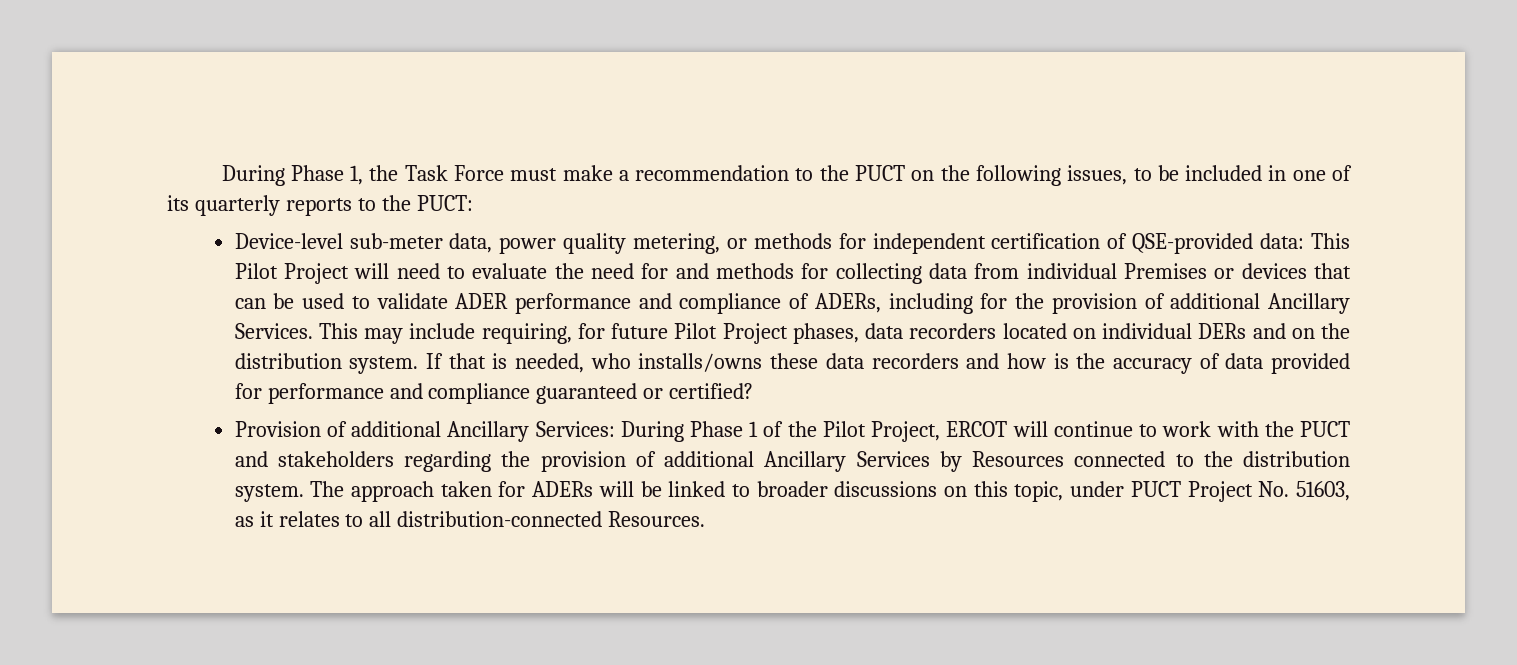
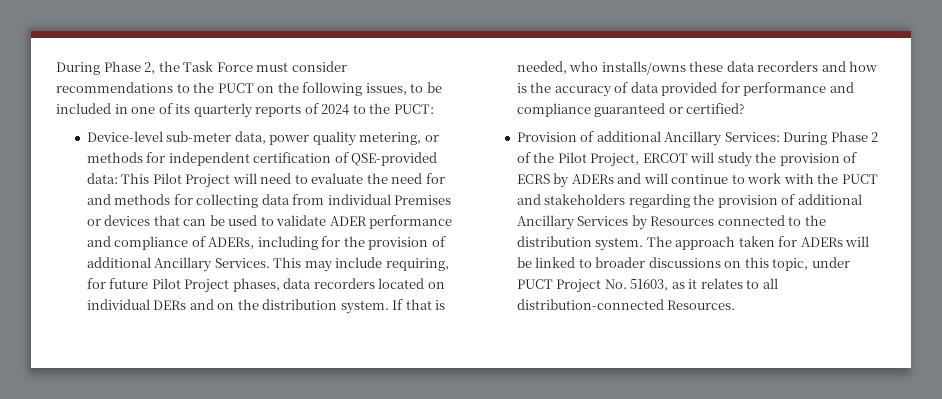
[221,165,364,186] During Phase 1, -> [56,61,156,75] During Phase 2,
[562,165,790,181] make a recommendation -> [291,61,347,72] [56,82,173,93] consider recommendations
(352, 207) none -> [304,103,350,115] of 2024
[749,421,759,437] 1 -> [871,132,879,142] 2
(1048, 429) none -> [717,152,858,167] [516,173,668,188] study the provision of ECRS by ADERs and will

